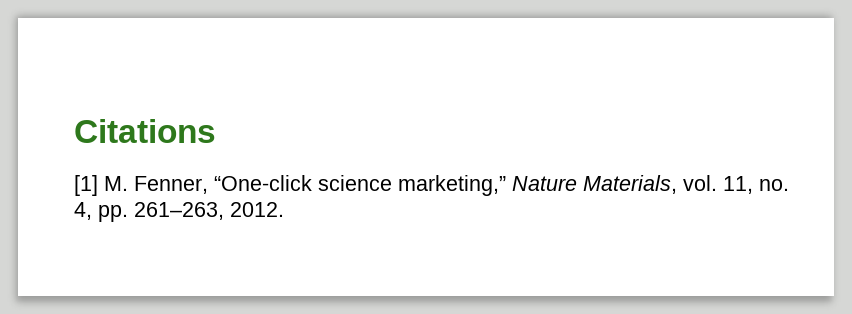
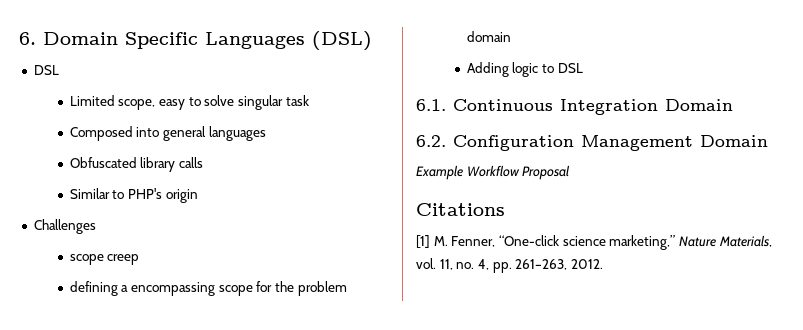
(74, 131) none -> [19,31,372,51] [33,65,59,75] [69,95,309,110] [69,126,266,141] [69,157,204,172] [69,188,198,203] [33,219,96,234] [69,254,140,265] [69,281,347,296] [466,31,511,42] [466,62,583,77] [416,99,733,115] [416,135,768,151] [416,165,571,180] 6. Domain Specific Languages (DSL) // DSL // Limited scope, easy to solve singular task // Composed into general languages // Obfuscated library calls // Similar to PHP's origin // Challenges // scope creep // defining a encompassing scope for the problem domain // Adding logic to DSL // 6.1. Continuous Integration Domain // 6.2. Configuration Management Domain // Example Workflow Proposal //

